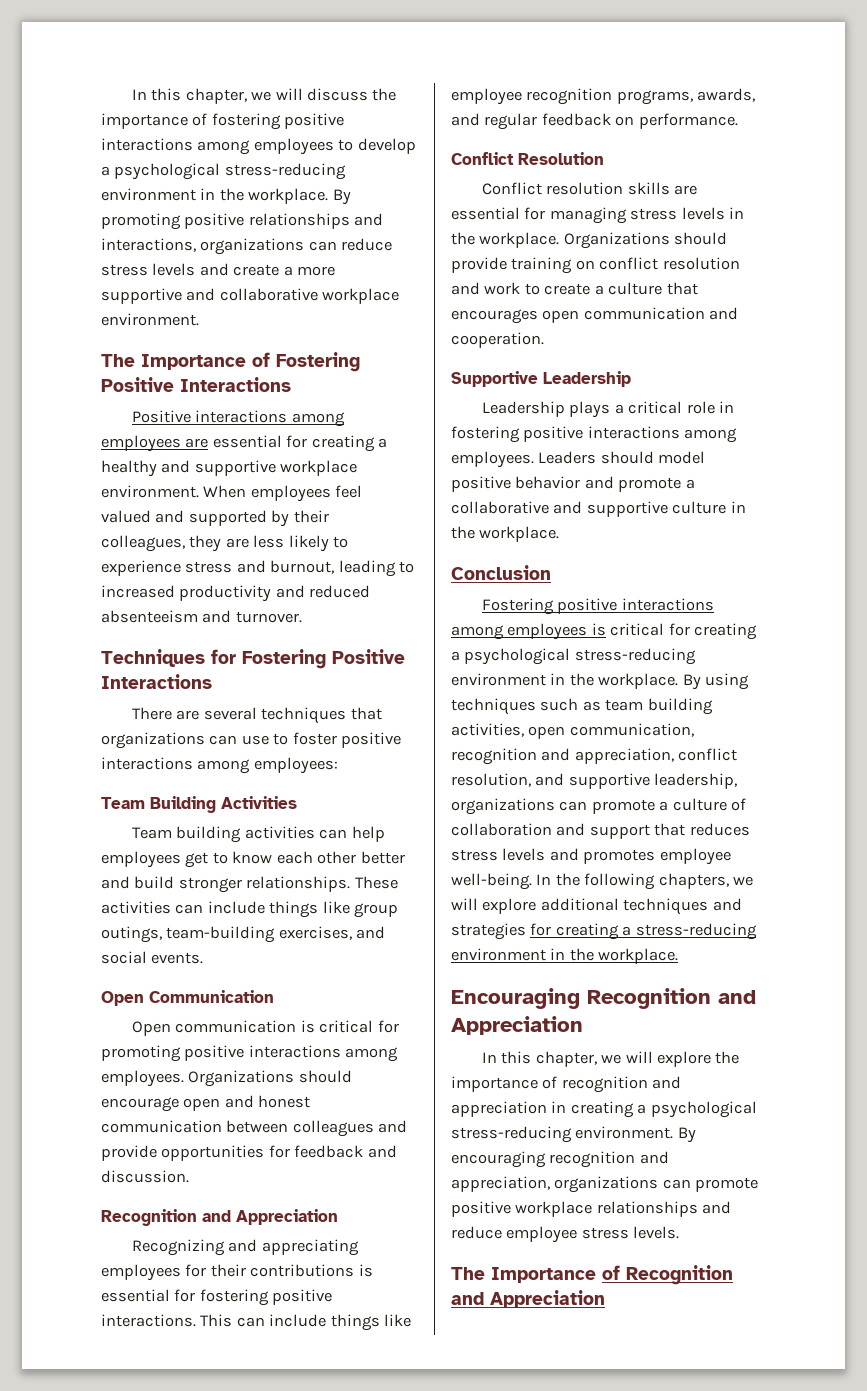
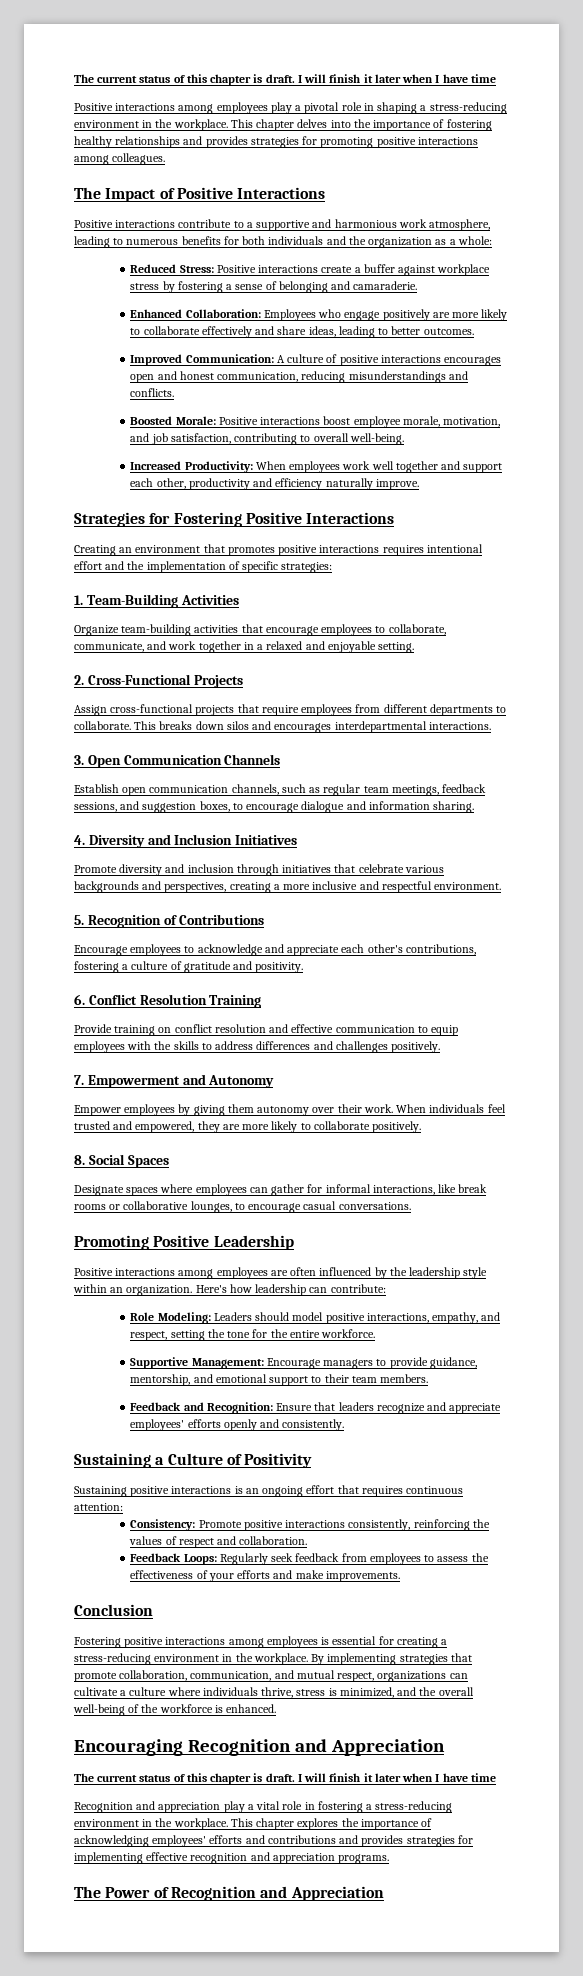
[131,88,397,104] [101,113,345,130] [101,138,416,155] [101,163,346,180] [101,188,351,205] [101,213,384,230] [101,238,393,255] [101,263,336,276] [101,288,400,304] [101,313,199,326] [101,352,360,372] [101,377,291,392] In this chapter, we will discuss the importance of fostering positive interactions among employees to develop a psychological stress-reducing environment in the workplace. By promoting positive relationships and interactions, organizations can reduce stress levels and create a more supportive and collaborative workplace environment. // The Importance of Fostering Positive Interactions -> [74,74,496,86] [74,102,507,114] [74,119,492,131] [74,136,478,148] [74,153,166,165] [74,187,326,202] [74,219,491,231] [74,236,492,248] [130,264,491,276] [130,281,418,293] [130,309,508,321] [130,326,474,338] [130,354,502,366] [130,371,468,383] [130,388,175,397] [130,416,501,428] [130,433,404,445] [130,461,503,473] [130,478,419,490] [74,512,395,527] [74,544,483,556] [74,561,333,573] [74,594,239,608] [74,624,446,636] [74,641,415,653] [74,674,243,688] [74,704,507,716] [74,721,491,733] [74,754,281,768] [74,784,487,796] [74,801,475,813] [74,834,298,848] [74,864,444,876] [74,881,502,893] [74,914,265,928] [74,944,476,956] [74,961,304,973] [74,994,262,1008] [74,1024,459,1036] [74,1041,441,1053] [74,1074,275,1088] [74,1104,506,1116] [74,1121,422,1133] [74,1154,169,1168] [74,1184,488,1196] [74,1201,411,1213] [74,1235,294,1250] The current status of this chapter is draft. I will finish it later when I have time // Positive interactions among employees play a pivotal role in shaping a stress-reducing environment in the workplace. This chapter delves into the importance of fostering healthy relationships and provides strategies for promoting positive interactions among colleagues. // The Impact of Positive Interactions // Positive interactions contribute to a supportive and harmonious work atmosphere, leading to numerous benefits for both individuals and the organization as a whole: // Reduced Stress: Positive interactions create a buffer against workplace stress by fostering a sense of belonging and camaraderie. // Enhanced Collaboration: Employees who engage positively are more likely to collaborate effectively and share ideas, leading to better outcomes. // Improved Communication: A culture of positive interactions encourages open and honest communication, reducing misunderstandings and conflicts. // Boosted Morale: Positive interactions boost employee morale, motivation, and job satisfaction, contributing to overall well-being. // Increased Productivity: When employees work well together and support each other, productivity and efficiency naturally improve. // Strategies for Fostering Positive Interactions // Creating an environment that promotes positive interactions requires intentional effort and the implementation of specific strategies: // 1. Team-Building Activities // Organize team-building activities that encourage employees to collaborate, communicate, and work together in a relaxed and enjoyable setting. // 2. Cross-Functional Projects // Assign cross-functional projects that require employees from different departments to collaborate. This breaks down silos and encourages interdepartmental interactions. // 3. Open Communication Channels // Establish open communication channels, such as regular team meetings, feedback sessions, and suggestion boxes, to encourage dialogue and information sharing. // 4. Diversity and Inclusion Initiatives // Promote diversity and inclusion through initiatives that celebrate various backgrounds and perspectives, creating a more inclusive and respectful environment. // 5. Recognition of Contributions // Encourage employees to acknowledge and appreciate each other's contributions, fostering a culture of gratitude and positivity. // 6. Conflict Resolution Training // Provide training on conflict resolution and effective communication to equip employees with the skills to address differences and challenges positively. // 7. Empowerment and Autonomy // Empower employees by giving them autonomy over their work. When individuals feel trusted and empowered, they are more likely to collaborate positively. // 8. Social Spaces // Designate spaces where employees can gather for informal interactions, like break rooms or collaborative lounges, to encourage casual conversations. // Promoting Positive Leadership
[212,435,388,452] [101,460,358,477] [101,485,363,502] [101,510,329,527] [101,535,349,552] [101,560,415,577] [101,585,371,602] [101,610,302,623] [101,649,405,669] [101,674,212,689] [131,707,382,724] [101,732,402,749] [101,757,338,774] [101,796,297,813] [131,826,385,843] [101,851,405,868] [101,876,398,893] [101,901,399,918] [101,926,386,943] [101,951,204,964] [101,990,274,1006] [131,1020,399,1036] [101,1045,399,1062] [101,1070,352,1087] [101,1095,311,1112] [101,1120,408,1137] [101,1145,397,1161] [101,1170,189,1183] [101,1209,338,1226] [131,1239,359,1256] [101,1264,373,1281] [101,1289,333,1306] [101,1314,412,1331] [451,88,756,105] [451,113,738,130] [451,152,604,165] [481,182,698,195] [451,207,745,224] [451,232,728,249] [451,257,740,274] [451,282,698,295] [451,307,739,324] [451,332,544,348] [451,371,631,387] [481,401,734,418] [451,426,738,443] [451,451,706,468] [451,476,695,492] [451,501,746,517] [451,526,560,542] essential for creating a healthy and supportive workplace environment. When employees feel valued and supported by their colleagues, they are less likely to experience stress and burnout, leading to increased productivity and reduced absenteeism and turnover. // Techniques for Fostering Positive Interactions // There are several techniques that organizations can use to foster positive interactions among employees: // Team Building Activities // Team building activities can help employees get to know each other better and build stronger relationships. These activities can include things like group outings, team-building exercises, and social events. // Open Communication // Open communication is critical for promoting positive interactions among employees. Organizations should encourage open and honest communication between colleagues and provide opportunities for feedback and discussion. // Recognition and Appreciation // Recognizing and appreciating employees for their contributions is essential for fostering positive interactions. This can include things like employee recognition programs, awards, and regular feedback on performance. // Conflict Resolution // Conflict resolution skills are essential for managing stress levels in the workplace. Organizations should provide training on conflict resolution and work to create a culture that encourages open communication and cooperation. // Supportive Leadership // Leadership plays a critical role in fostering positive interactions among employees. Leaders should model positive behavior and promote a collaborative and supportive culture in the workplace. -> [290,1267,488,1279] [73,1284,386,1296] [130,1312,501,1324] [130,1329,376,1341] [130,1357,477,1369] [130,1374,429,1386] [130,1402,502,1414] [130,1419,345,1431] [74,1453,313,1468] [74,1485,464,1497] [74,1503,123,1511] [130,1519,490,1531] [129,1536,308,1548] [130,1553,489,1565] [130,1570,400,1582] often influenced by the leadership style within an organization. Here's how leadership can contribute: // Role Modeling: Leaders should model positive interactions, empathy, and respect, setting the tone for the entire workforce. // Supportive Management: Encourage managers to provide guidance, mentorship, and emotional support to their team members. // Feedback and Recognition: Ensure that leaders recognize and appreciate employees' efforts openly and consistently. // Sustaining a Culture of Positivity // Sustaining positive interactions is an ongoing effort that requires continuous attention: // Consistency: Promote positive interactions consistently, reinforcing the values of respect and collaboration. // Feedback Loops: Regularly seek feedback from employees to assess the effectiveness of your efforts and make improvements.
[610,623,758,640] [451,648,696,665] [451,673,750,690] [451,698,713,715] [451,723,694,739] [451,748,738,765] [451,773,738,789] [451,798,747,815] [451,823,750,839] [451,848,731,865] [451,873,754,890] [451,898,742,915] [451,923,526,940] critical for creating a psychological stress-reducing environment in the workplace. By using techniques such as team building activities, open communication, recognition and appreciation, conflict resolution, and supportive leadership, organizations can promote a culture of collaboration and support that reduces stress levels and promotes employee well-being. In the following chapters, we will explore additional techniques and strategies -> [332,1636,377,1645] essential
[451,988,756,1009] [451,1016,583,1035] [481,1051,740,1067] [451,1076,682,1093] [451,1101,757,1118] [451,1126,696,1143] [451,1151,669,1168] [451,1176,759,1193] [451,1201,732,1217] [451,1226,680,1243] [451,1267,596,1283] // Encouraging Recognition and Appreciation // In this chapter, we will explore the importance of recognition and appreciation in creating a psychological stress-reducing environment. By encouraging recognition and appreciation, organizations can promote positive workplace relationships and reduce employee stress levels. // The Importance -> [311,1653,472,1665] [74,1670,468,1682] [74,1687,474,1698] [73,1704,277,1716] [74,1739,445,1756] [74,1773,496,1785] [74,1801,453,1813] [74,1818,433,1830] [74,1835,473,1847] [74,1852,390,1864] [74,1886,151,1898] By implementing strategies that promote collaboration, communication, and mutual respect, organizations can cultivate a culture where individuals thrive, stress is minimized, and the overall well-being of the workforce is enhanced. // Encouraging Recognition and Appreciation // The current status of this chapter is draft. I will finish it later when I have time // Recognition and appreciation play a vital role in fostering a stress-reducing environment in the workplace. This chapter explores the importance of acknowledging employees' efforts and contributions and provides strategies for implementing effective recognition and appreciation programs. // The Power

